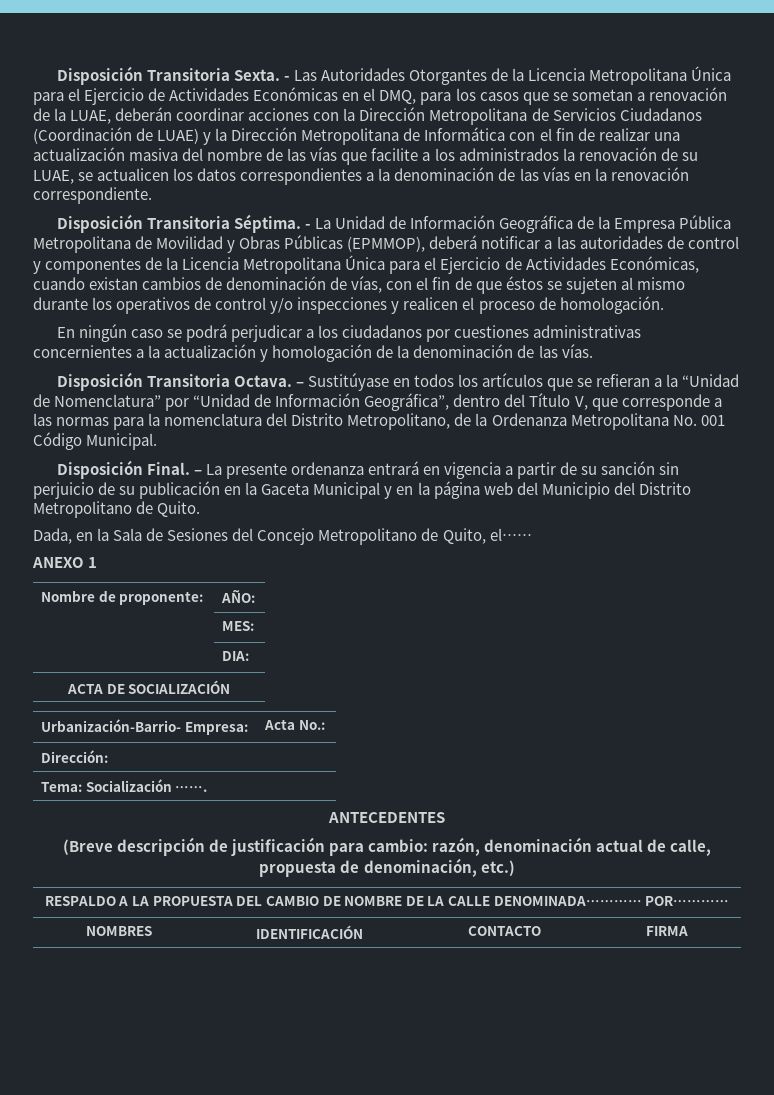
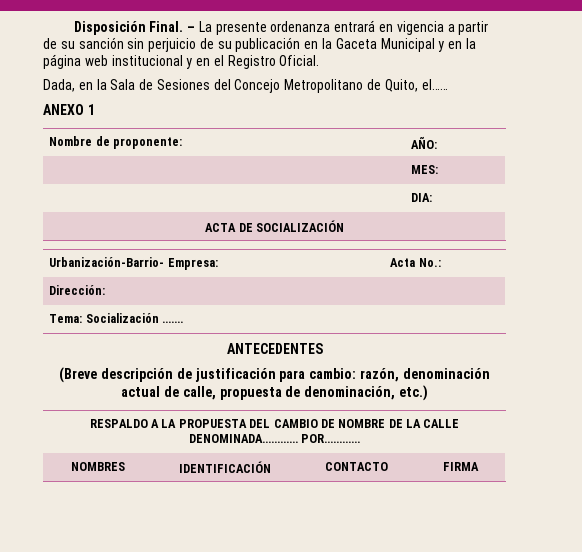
[56,66,732,85] [33,87,727,105] [33,107,702,125] [33,127,680,145] [33,147,698,165] [33,167,689,185] [33,187,152,204] [56,214,732,233] [33,235,739,253] [33,255,699,274] [33,276,685,294] [33,296,664,314] [56,324,642,342] [33,344,593,362] [56,372,740,391] [33,393,722,411] [33,413,725,430] [33,432,158,450] [56,460,143,479] Disposición Transitoria Sexta. - Las Autoridades Otorgantes de la Licencia Metropolitana Única para el Ejercicio de Actividades Económicas en el DMQ, para los casos que se sometan a renovación de la LUAE, deberán coordinar acciones con la Dirección Metropolitana de Servicios Ciudadanos (Coordinación de LUAE) y la Dirección Metropolitana de Informática con el fin de realizar una actualización masiva del nombre de las vías que facilite a los administrados la renovación de su LUAE, se actualicen los datos correspondientes a la denominación de las vías en la renovación correspondiente. // Disposición Transitoria Séptima. - La Unidad de Información Geográfica de la Empresa Pública Metropolitana de Movilidad y Obras Públicas (EPMMOP), deberá notificar a las autoridades de control y componentes de la Licencia Metropolitana Única para el Ejercicio de Actividades Económicas, cuando existan cambios de denominación de vías, con el fin de que éstos se sujeten al mismo durante los operativos de control y/o inspecciones y realicen el proceso de homologación. // En ningún caso se podrá perjudicar a los ciudadanos por cuestiones administrativas concernientes a la actualización y homologación de la denominación de las vías. // Disposición Transitoria Octava. – Sustitúyase en todos los artículos que se refieran a la “Unidad de Nomenclatura” por “Unidad de Información Geográfica”, dentro del Título V, que corresponde a las normas para la nomenclatura del Distrito Metropolitano, de la Ordenanza Metropolitana No. 001 Código Municipal. // Disposición -> [73,21,146,35] Disposición
[516,482,691,499] [33,501,201,518] del Municipio del Distrito Metropolitano de Quito. -> [111,55,320,69] institucional y en el Registro Oficial.

